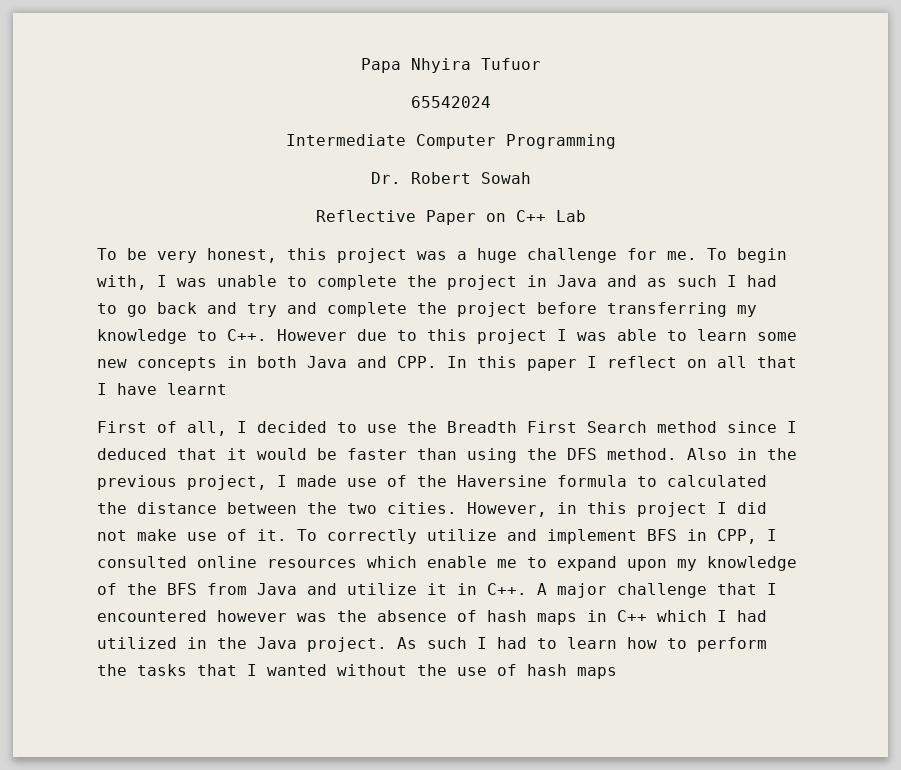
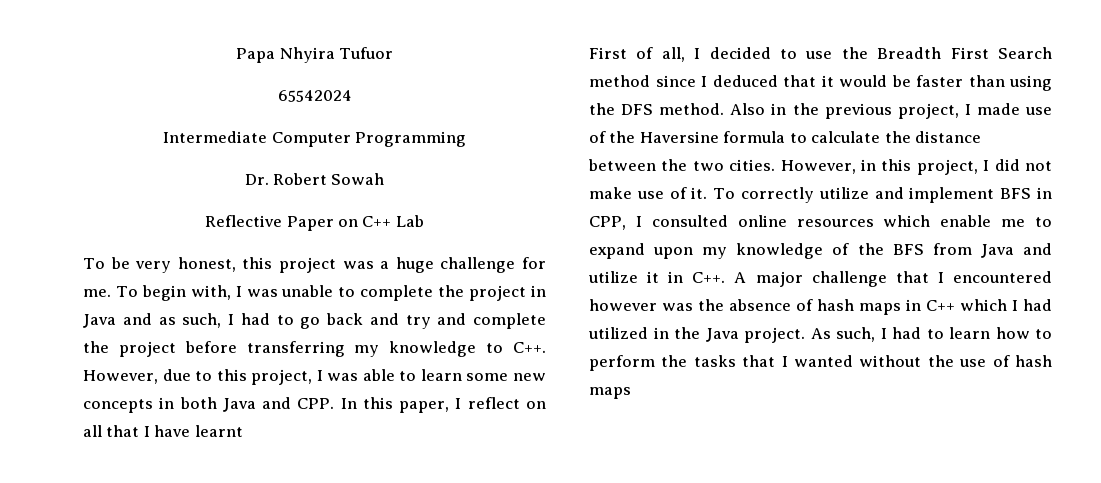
[677,275,717,287] such -> [182,313,222,328] such,
[277,329,347,341] However -> [83,370,158,384] However,
[477,329,547,344] project -> [251,369,313,385] project,
[527,359,577,371] paper -> [399,401,450,413] paper,
[667,475,767,487] calculated -> [811,131,881,143] calculate
[637,502,707,517] project -> [916,159,978,175] project,
[427,637,467,649] such -> [836,327,875,342] such,

